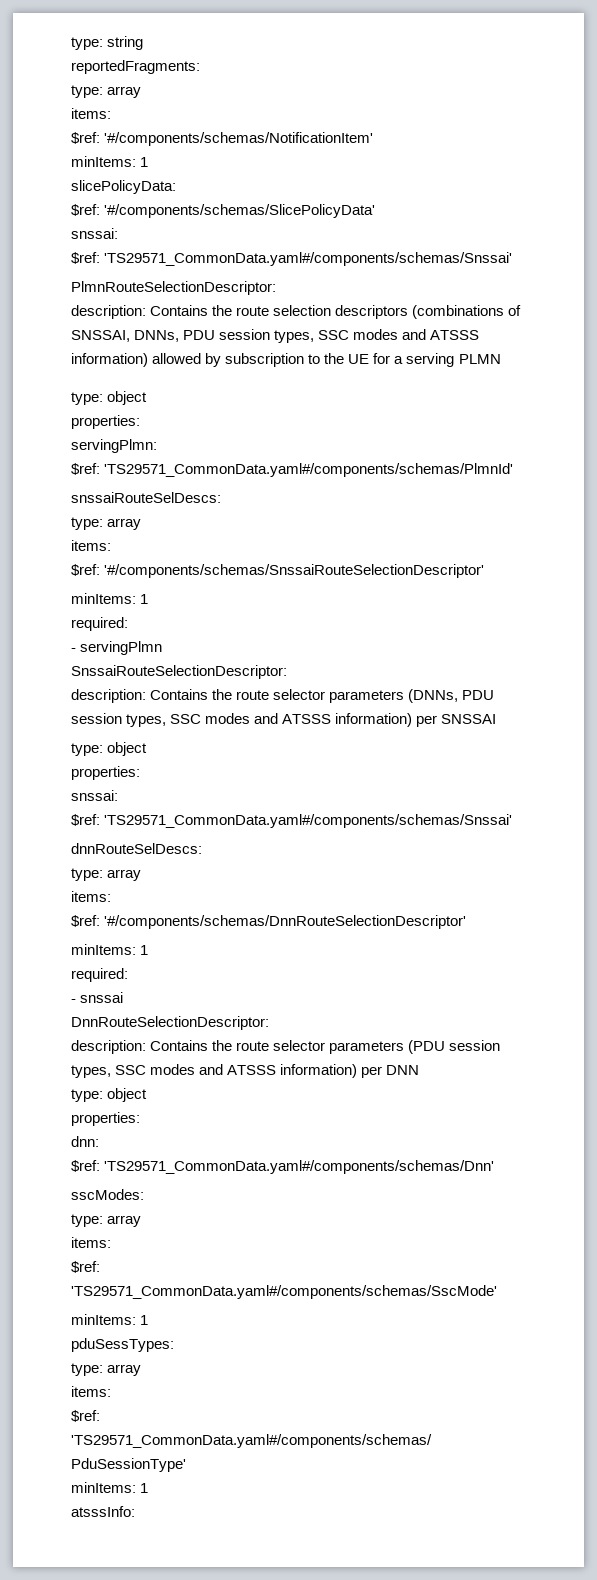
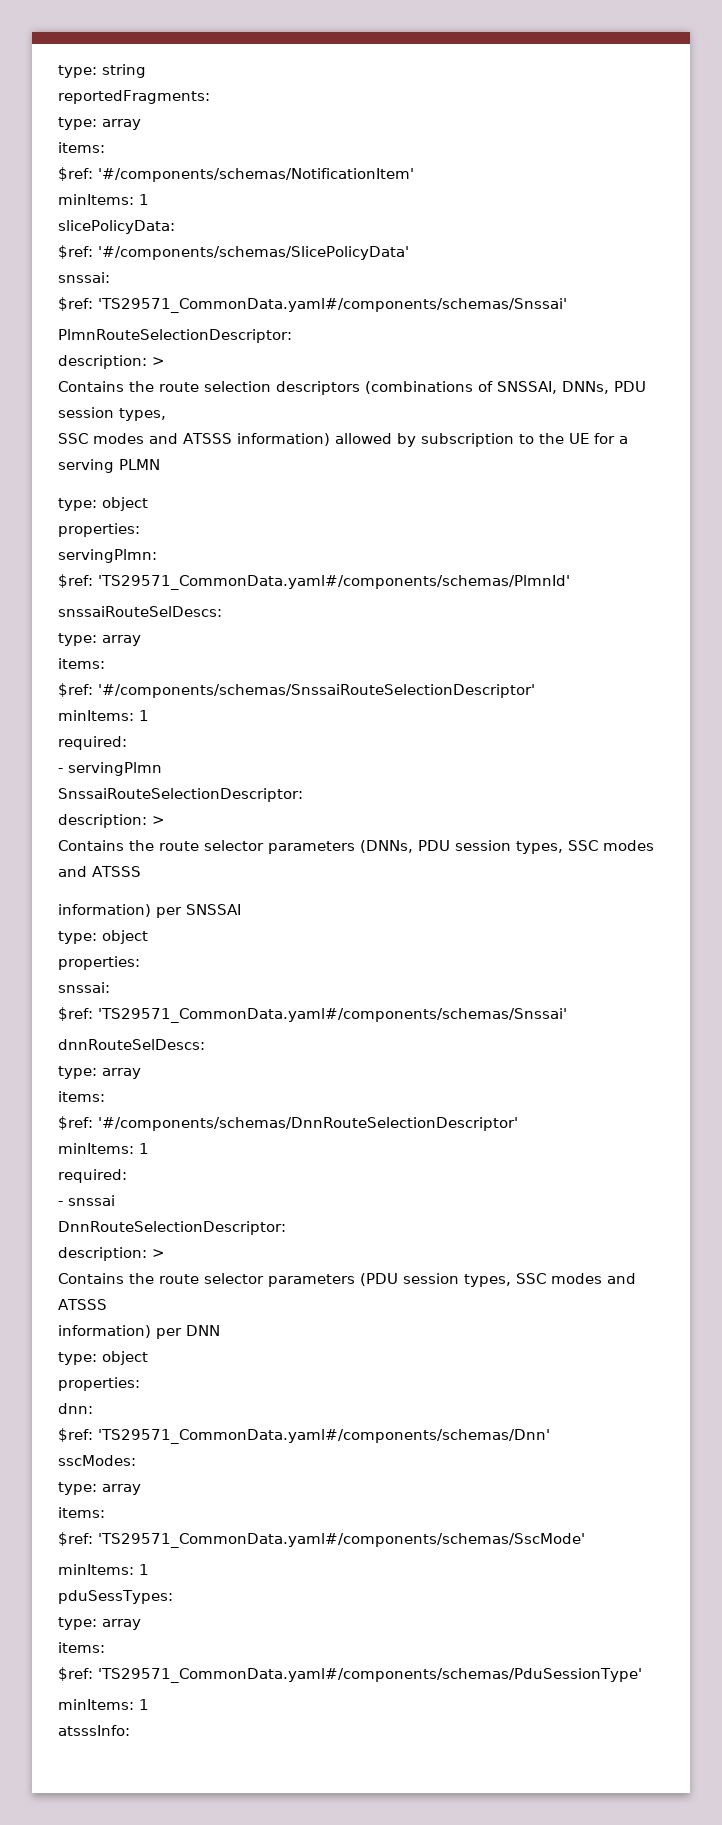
(146, 312) none -> [152,357,165,366] > //
(315, 336) none -> (166, 414) //
(146, 696) none -> [152,816,165,825] > //
(332, 719) none -> (141, 871) //
(146, 1047) none -> [152,1249,165,1258] > //
(277, 1070) none -> (107, 1304) //

